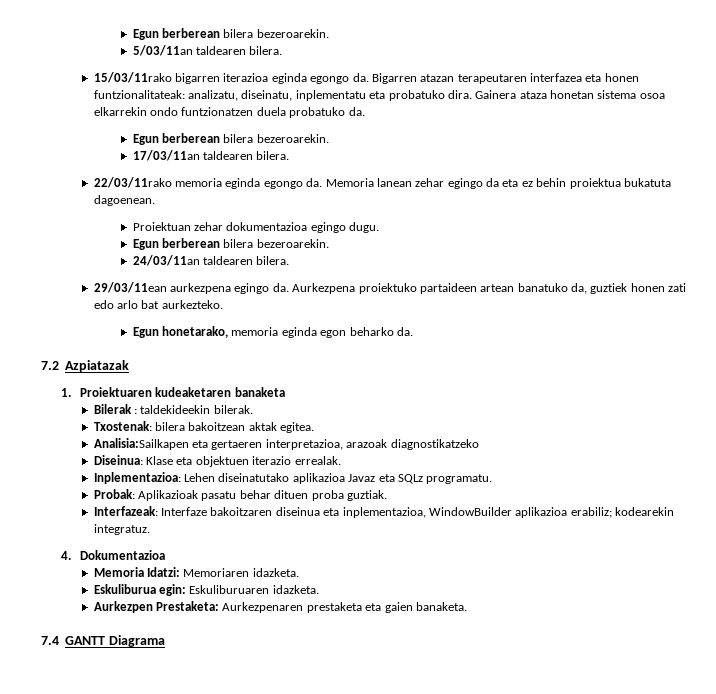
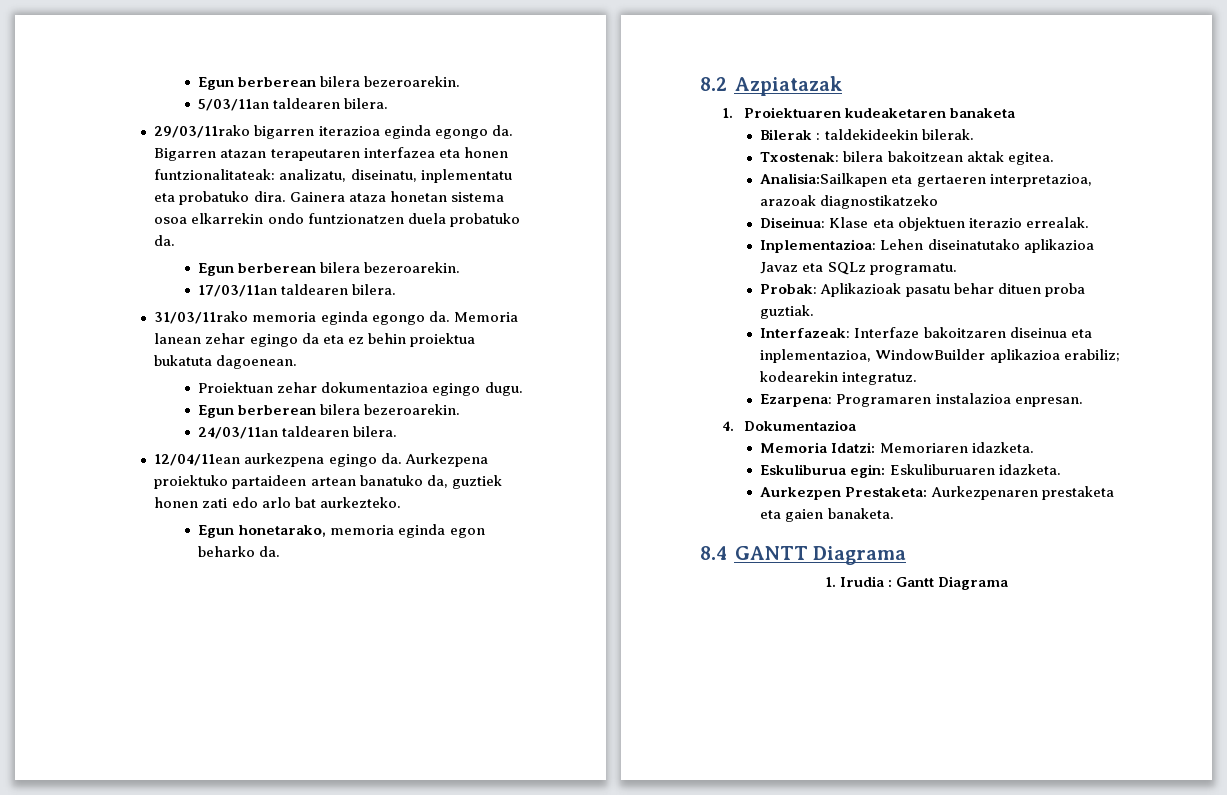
[93,72,172,83] 15/03/11rako -> [154,125,251,138] 29/03/11rako
[93,177,172,188] 22/03/11rako -> [154,311,249,324] 31/03/11rako
[93,282,167,293] 29/03/11ean -> [154,454,241,466] 12/04/11ean
[41,361,59,370] 7.2 -> [700,77,727,91] 8.2
(150, 529) none -> [760,393,1083,407] // Ezarpena: Programaren instalazioa enpresan.
[41,636,59,645] 7.4 -> [700,546,727,560] 8.4
(166, 641) none -> [824,576,1009,590] // 1. Irudia : Gantt Diagrama

